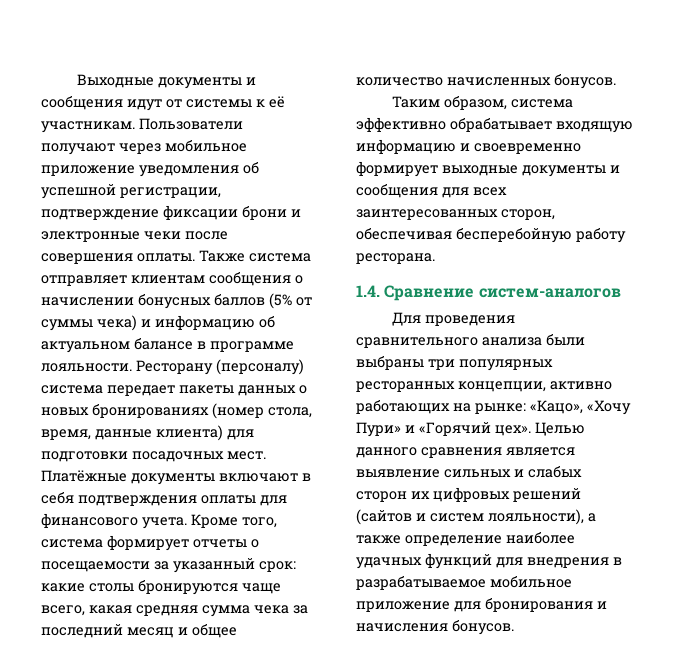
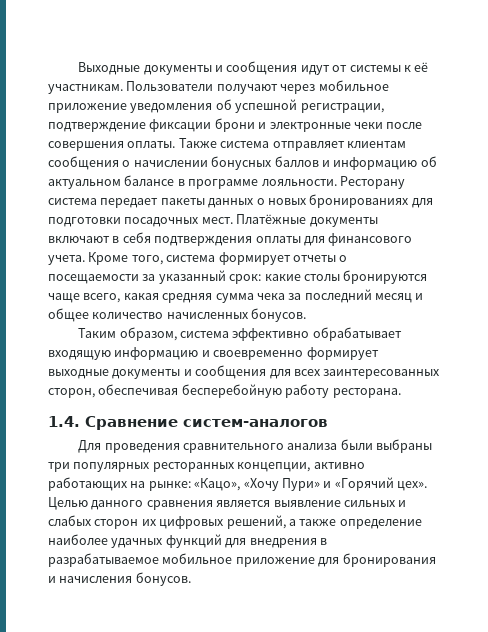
[269,293,312,309] [41,315,137,331] (5% от суммы чека) -> (319, 161) none
[216,359,304,375] (персоналу) -> (405, 182) none
[212,403,312,419] [41,425,223,441] (номер стола, время, данные клиента) -> (410, 201) none
[513,488,581,502] [356,509,584,525] решений (сайтов и систем лояльности), -> [226,515,286,529] решений,

